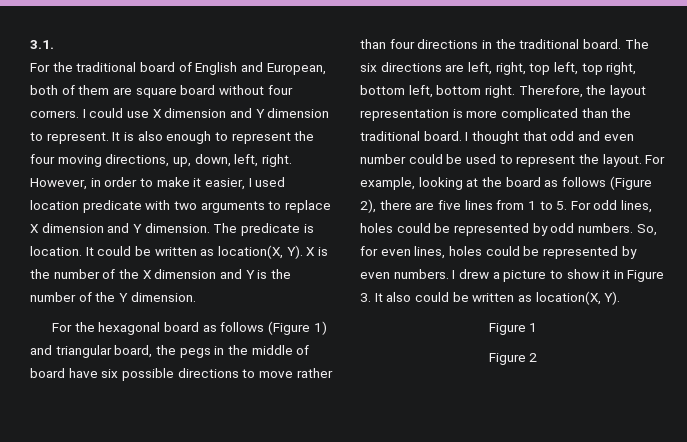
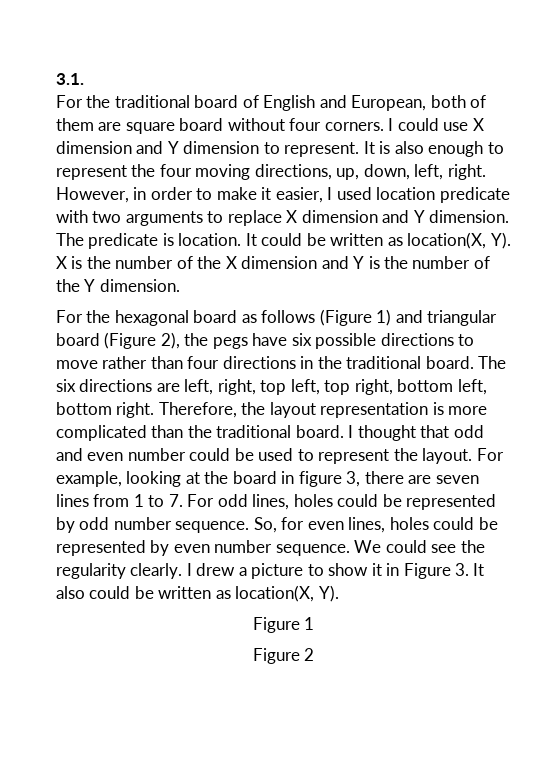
[114,345,310,358] [30,368,65,378] board, the pegs in the middle of board -> [56,332,248,349] board (Figure 2), the pegs
[544,176,652,190] [360,199,376,213] as follows (Figure 2), -> [281,471,361,487] in figure 3,
[437,200,461,210] five -> [435,475,479,484] seven
[556,201,568,210] 5. -> [168,494,183,507] 7.
[577,223,633,233] numbers. -> [113,517,250,533] number sequence.
[393,269,449,279] numbers. -> [214,540,485,556] [56,563,183,579] number sequence. We could see the regularity clearly.

